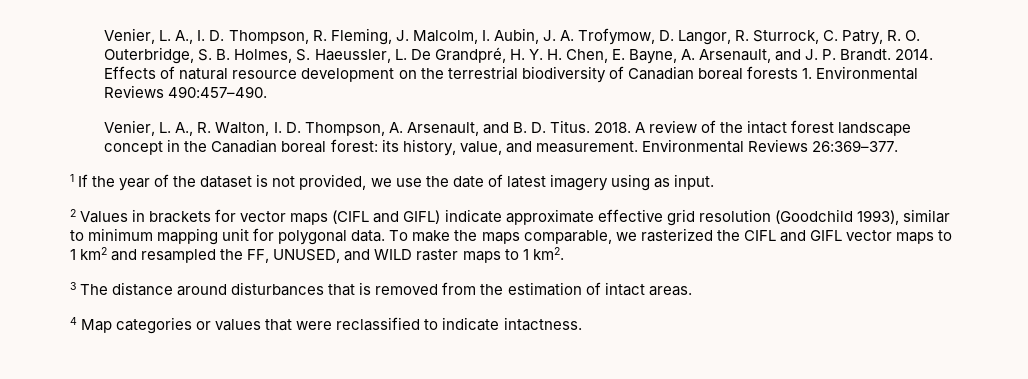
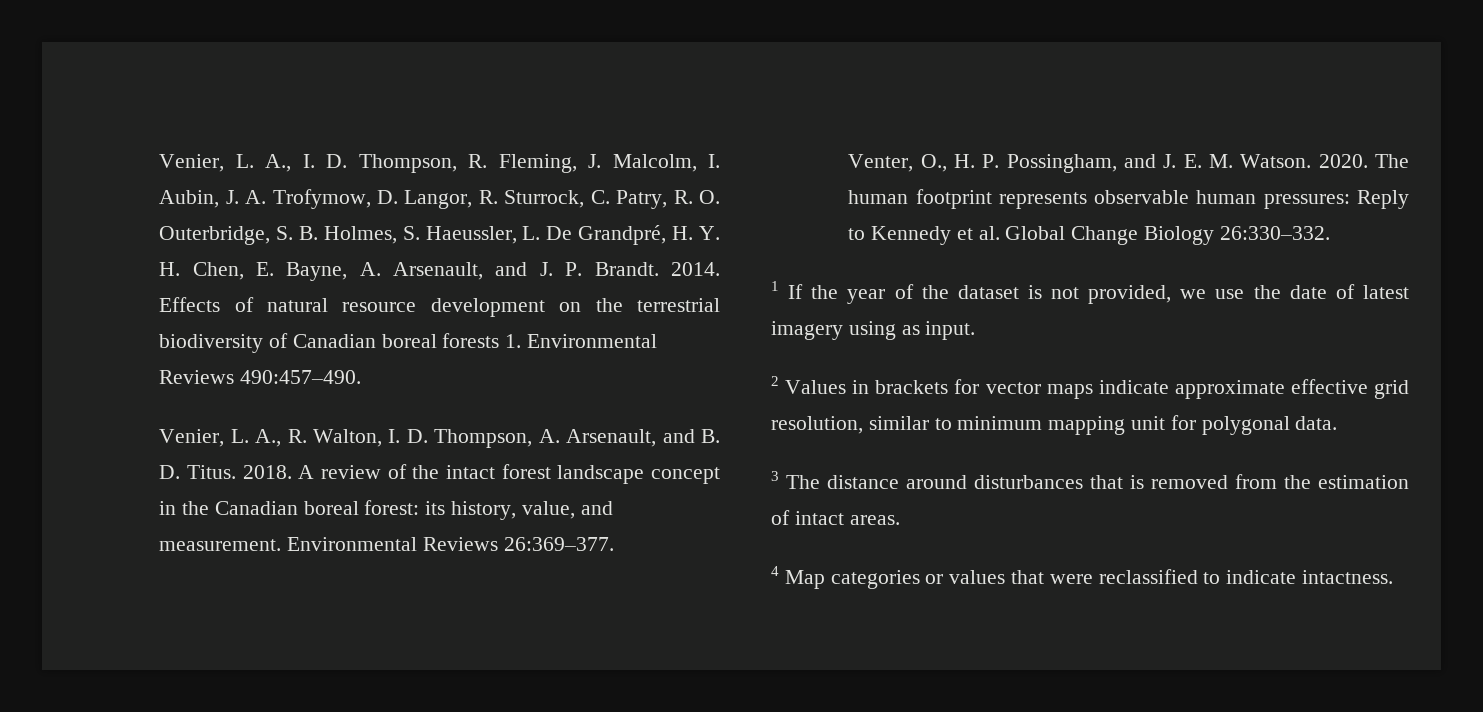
(898, 146) none -> [848,154,1409,173] [848,189,1409,209] [848,226,1330,245] // Venter, O., H. P. Possingham, and J. E. M. Watson. 2020. The human footprint represents observable human pressures: Reply to Kennedy et al. Global Change Biology 26:330–332.
[332,210,441,224] (CIFL and GIFL) -> (1093, 391) none
[698,209,899,225] resolution (Goodchild 1993), -> [771,416,863,434] resolution,
[389,228,952,244] [70,247,564,263] To make the maps comparable, we rasterized the CIFL and GIFL vector maps to 1 km2 and resampled the FF, UNUSED, and WILD raster maps to 1 km2. -> (1338, 423) none

